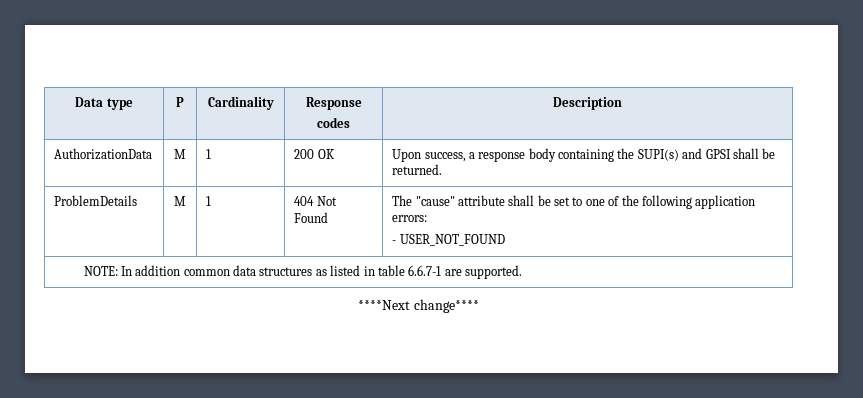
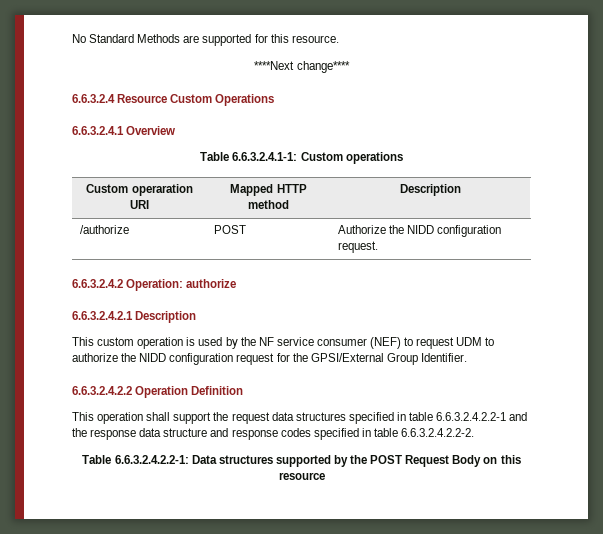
[75,97,133,110] [176,97,184,107] [207,96,274,110] [305,97,362,110] [317,117,350,128] [553,97,622,110] [54,148,153,160] [174,149,186,159] [206,149,212,159] [294,149,335,159] [392,148,776,162] [392,164,443,175] [54,195,138,206] [174,196,186,206] [206,196,212,206] [294,196,337,206] [294,212,329,223] [392,195,756,209] [392,215,428,222] [392,234,505,246] [83,265,523,279] [358,299,479,313] Data type | P | Cardinality | Response // codes | Description // AuthorizationData | M | 1 | 200 OK | Upon success, a response body containing the SUPI(s) and GPSI shall be returned. // ProblemDetails | M | 1 | 404 Not Found | The "cause" attribute shall be set to one of the following application errors: // - USER_NOT_FOUND // NOTE: In addition common data structures as listed in table 6.6.7-1 are supported. // ****Next change**** -> [72,34,339,46] [254,61,350,73] [72,94,275,106] [72,126,176,135] [200,152,403,164] [86,184,193,196] [130,200,149,209] [230,184,307,196] [248,200,289,209] [399,184,461,196] [80,225,130,234] [214,225,247,234] [338,225,502,237] [338,241,379,253] [72,279,237,291] [72,311,197,323] [72,337,495,349] [72,353,467,365] [72,386,244,398] [72,412,528,424] [72,428,475,440] [82,455,521,467] [278,472,325,480] No Standard Methods are supported for this resource. // ****Next change**** // 6.6.3.2.4 Resource Custom Operations // 6.6.3.2.4.1 Overview // Table 6.6.3.2.4.1-1: Custom operations // Custom operaration URI | Mapped HTTP method | Description // /authorize | POST | Authorize the NIDD configuration request. // 6.6.3.2.4.2 Operation: authorize // 6.6.3.2.4.2.1 Description // This custom operation is used by the NF service consumer (NEF) to request UDM to authorize the NIDD configuration request for the GPSI/External Group Identifier. // 6.6.3.2.4.2.2 Operation Definition // This operation shall support the request data structures specified in table 6.6.3.2.4.2.2-1 and the response data structure and response codes specified in table 6.6.3.2.4.2.2-2. // Table 6.6.3.2.4.2.2-1: Data structures supported by the POST Request Body on this resource

